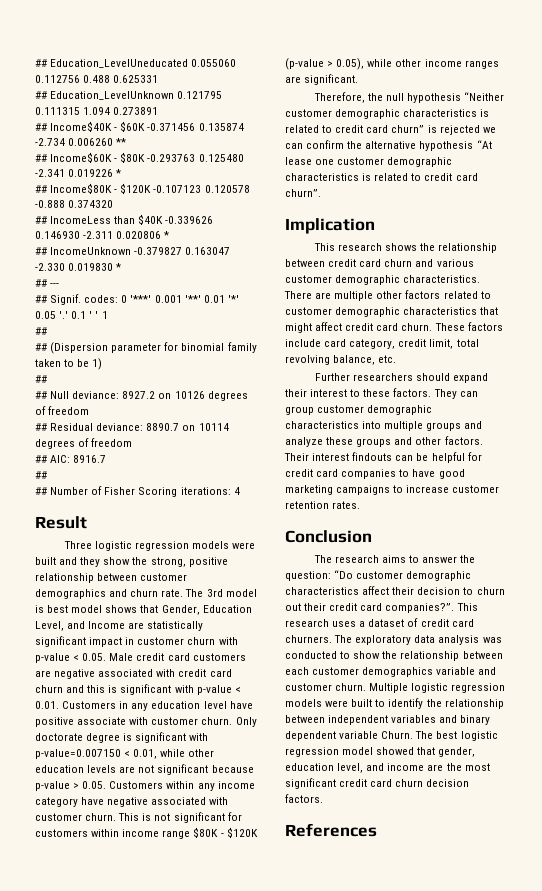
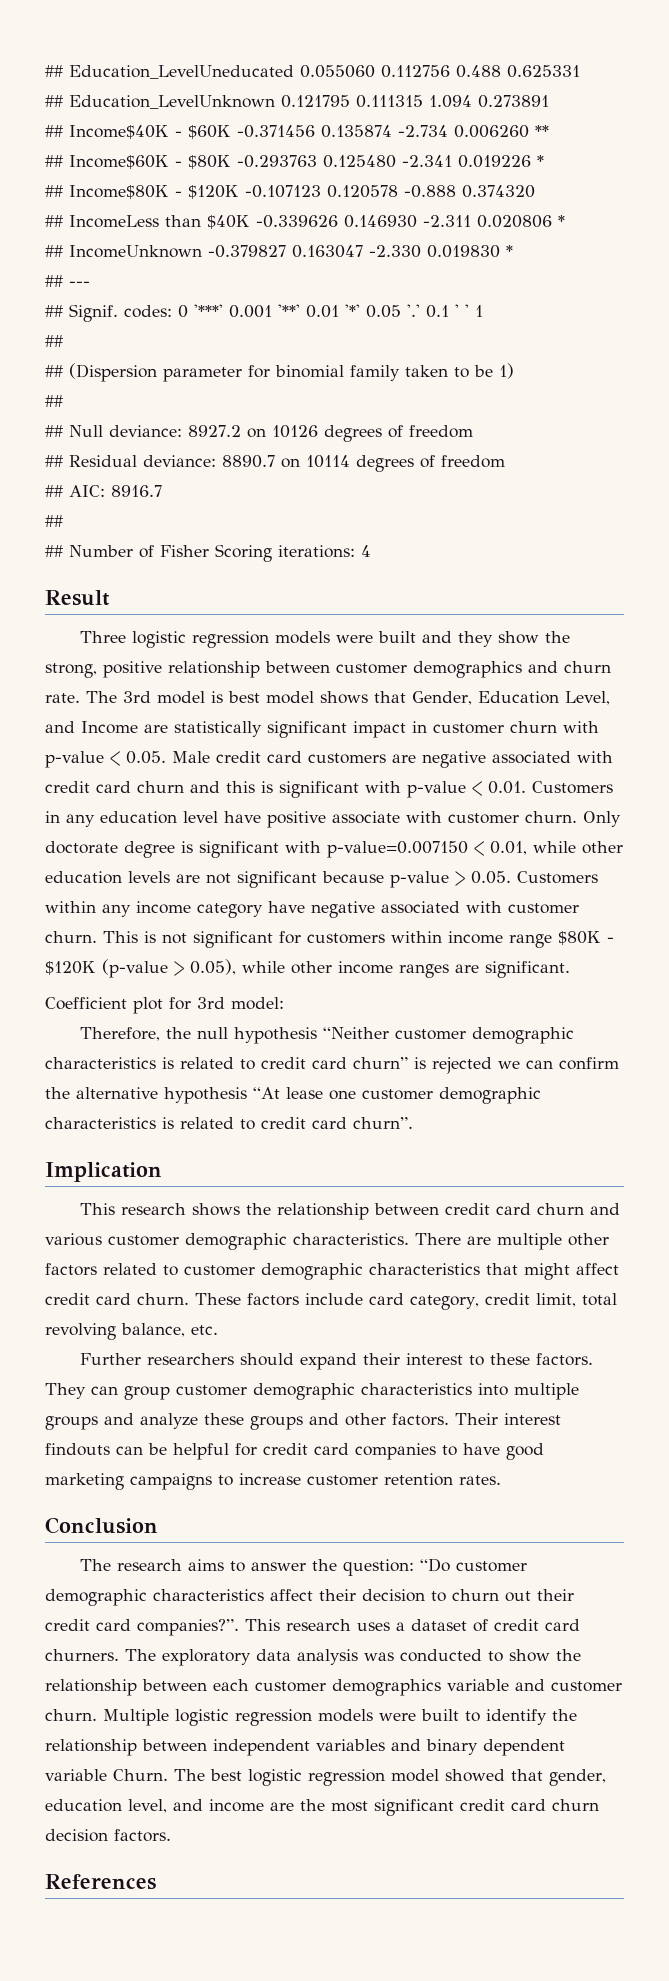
(359, 79) none -> [45,997,284,1014] // Coefficient plot for 3rd model:

